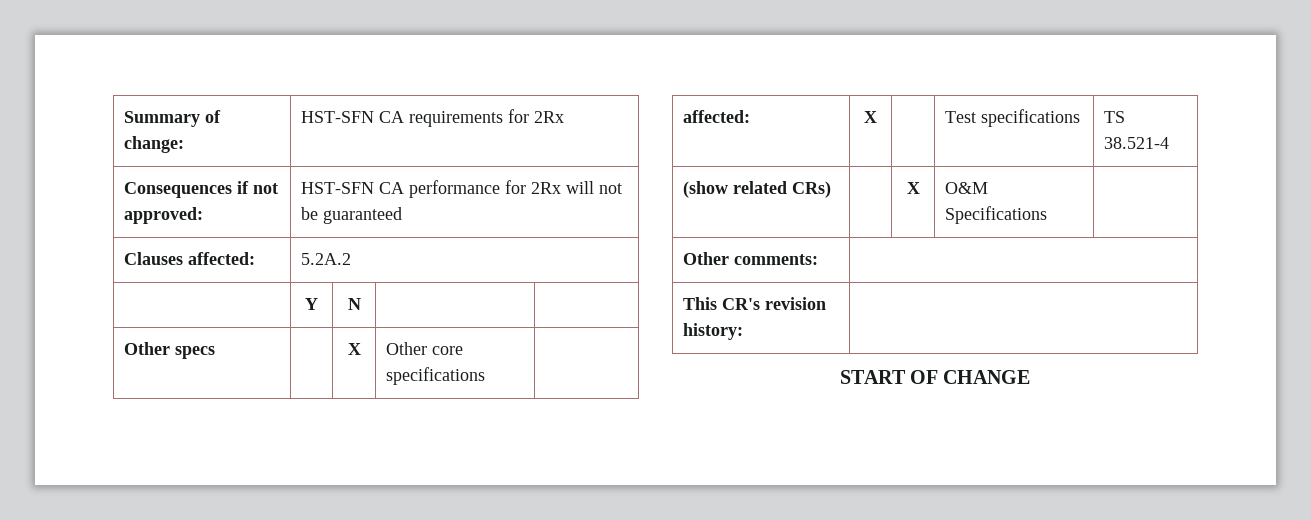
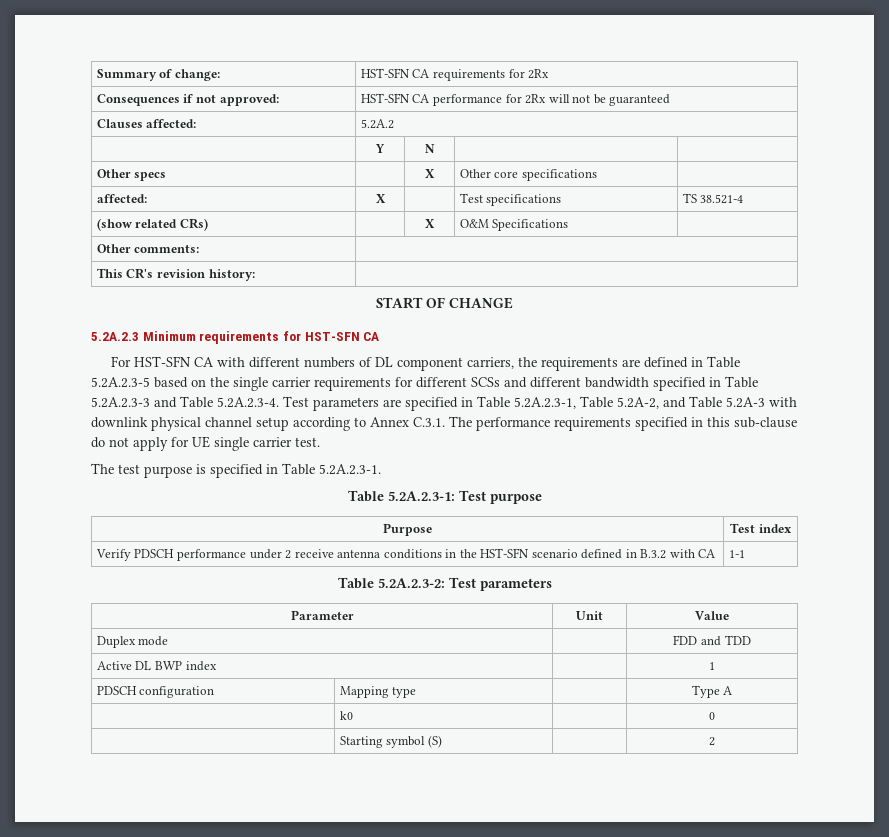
(1031, 377) none -> [91,331,380,344] [110,356,740,371] [91,376,758,391] [91,396,797,411] [91,416,797,431] [91,436,320,451] [91,463,381,478] [347,490,542,504] [383,523,432,536] [730,523,792,533] [95,548,716,561] [728,550,745,558] [337,577,552,591] [290,610,354,620] [576,611,603,620] [695,611,730,620] [96,636,169,648] [673,635,751,646] [96,661,217,671] [709,662,716,670] [96,686,215,698] [339,686,417,698] [691,685,733,698] [339,711,353,720] [709,712,716,720] [339,735,442,748] [709,737,716,746] // 5.2A.2.3 Minimum requirements for HST-SFN CA // For HST-SFN CA with different numbers of DL component carriers, the requirements are defined in Table 5.2A.2.3-5 based on the single carrier requirements for different SCSs and different bandwidth specified in Table 5.2A.2.3-3 and Table 5.2A.2.3-4. Test parameters are specified in Table 5.2A.2.3-1, Table 5.2A-2, and Table 5.2A-3 with downlink physical channel setup according to Annex C.3.1. The performance requirements specified in this sub-clause do not apply for UE single carrier test. // The test purpose is specified in Table 5.2A.2.3-1. // Table 5.2A.2.3-1: Test purpose // Purpose | Test index // Verify PDSCH performance under 2 receive antenna conditions in the HST-SFN scenario defined in B.3.2 with CA | 1-1 // Table 5.2A.2.3-2: Test parameters // Parameter | Unit | Value // Duplex mode | | FDD and TDD // Active DL BWP index | | 1 // PDSCH configuration | Mapping type | | Type A // | k0 | | 0 // | Starting symbol (S) | | 2

